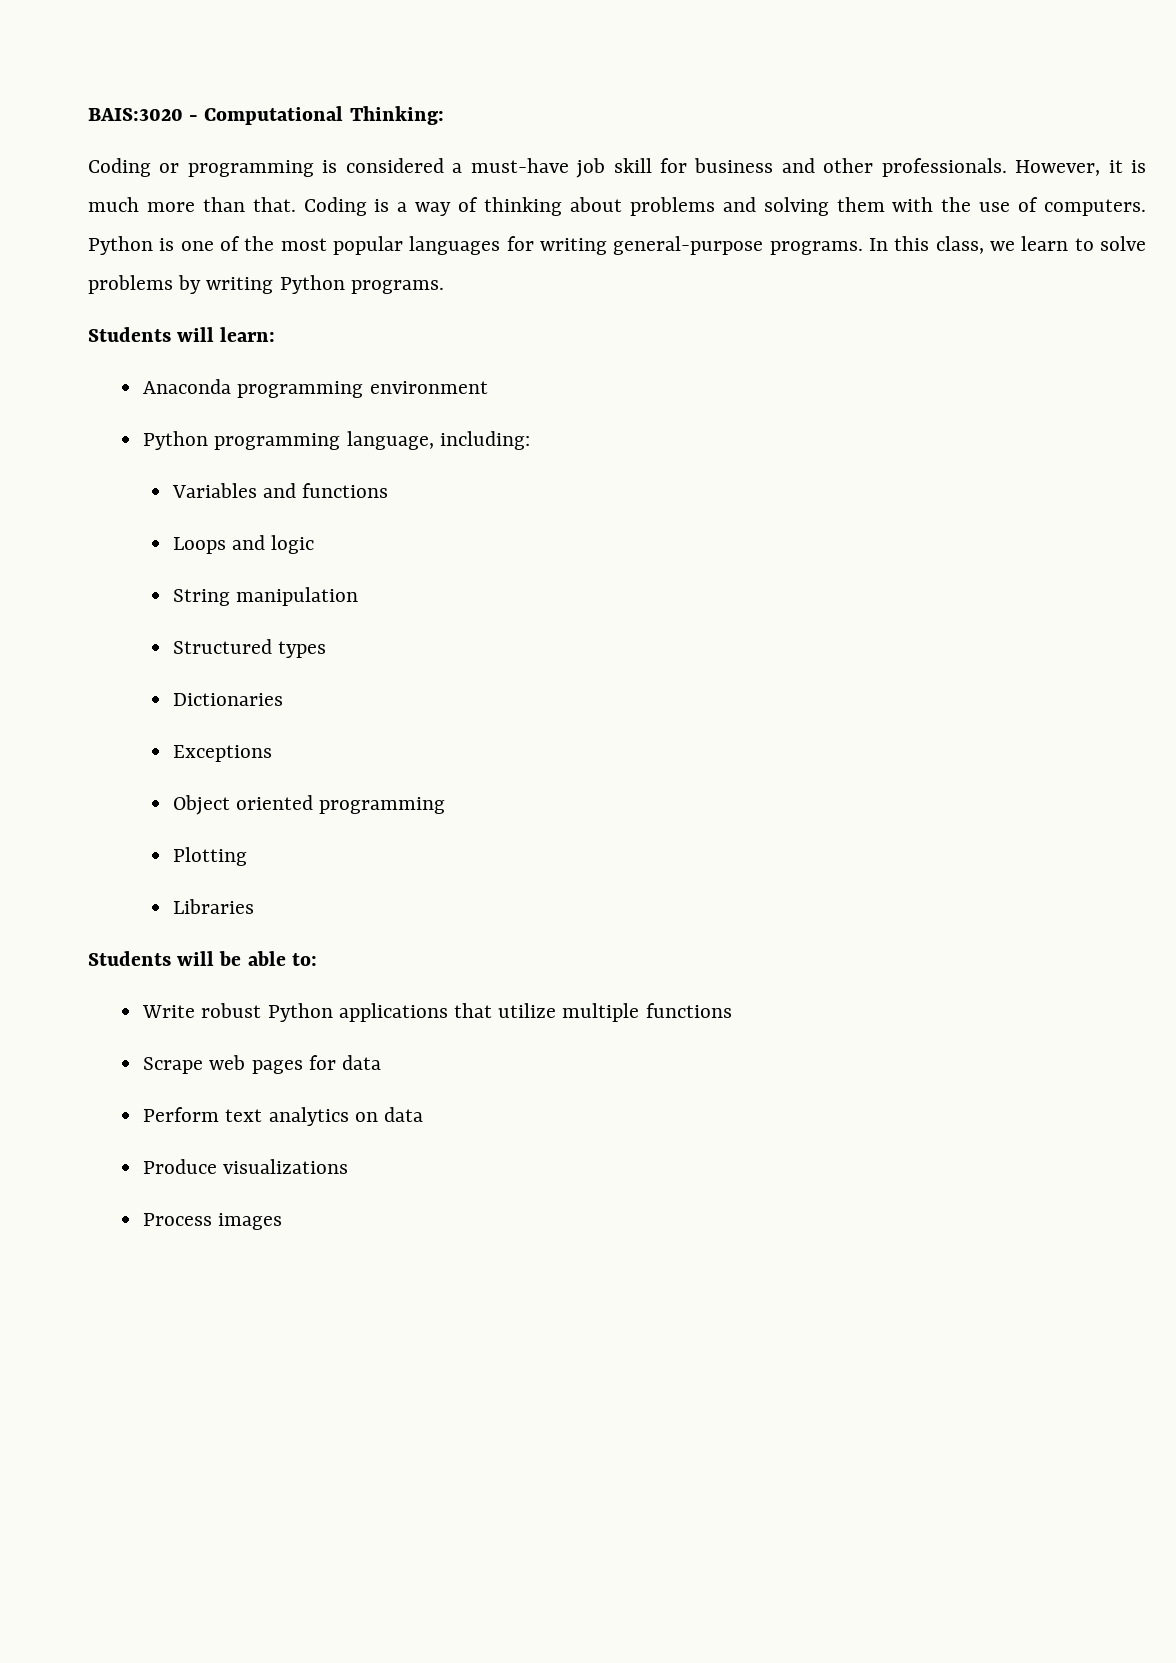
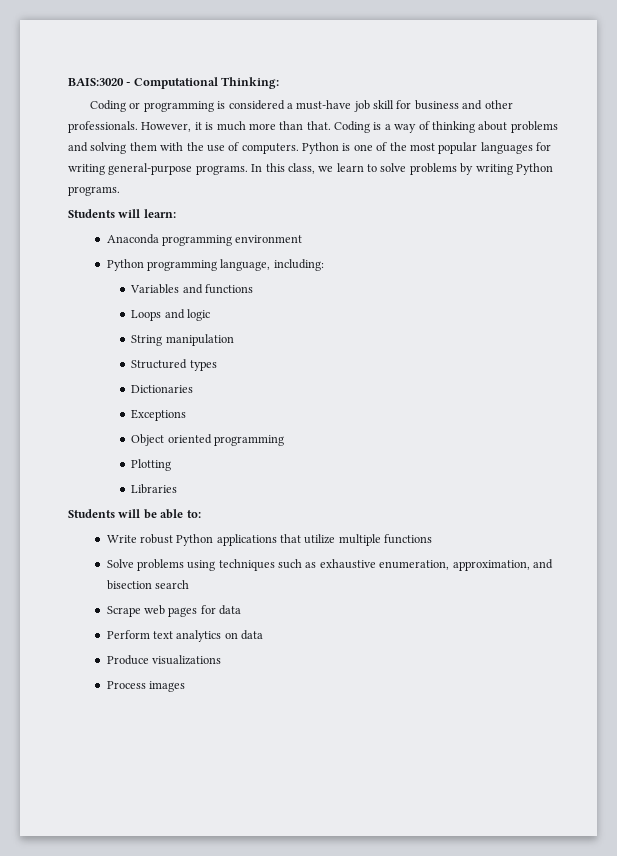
(732, 1010) none -> [106,559,553,571] [106,580,189,590] // Solve problems using techniques such as exhaustive enumeration, approximation, and bisection search

